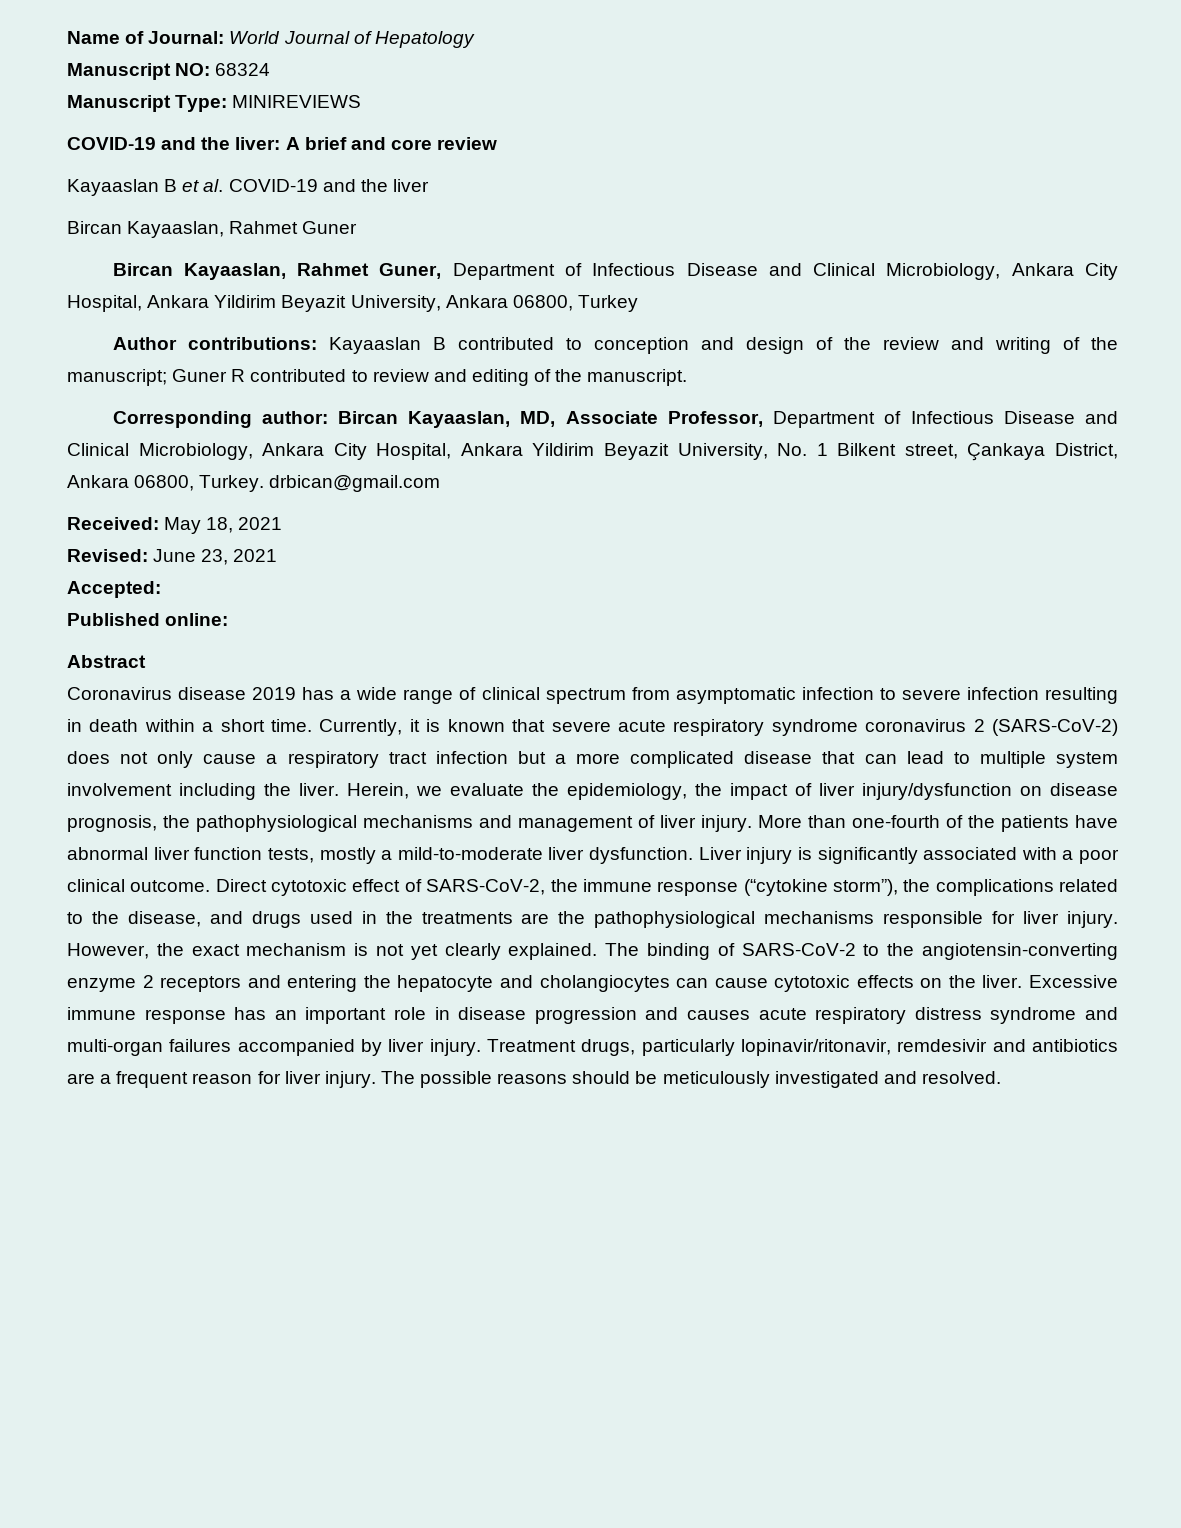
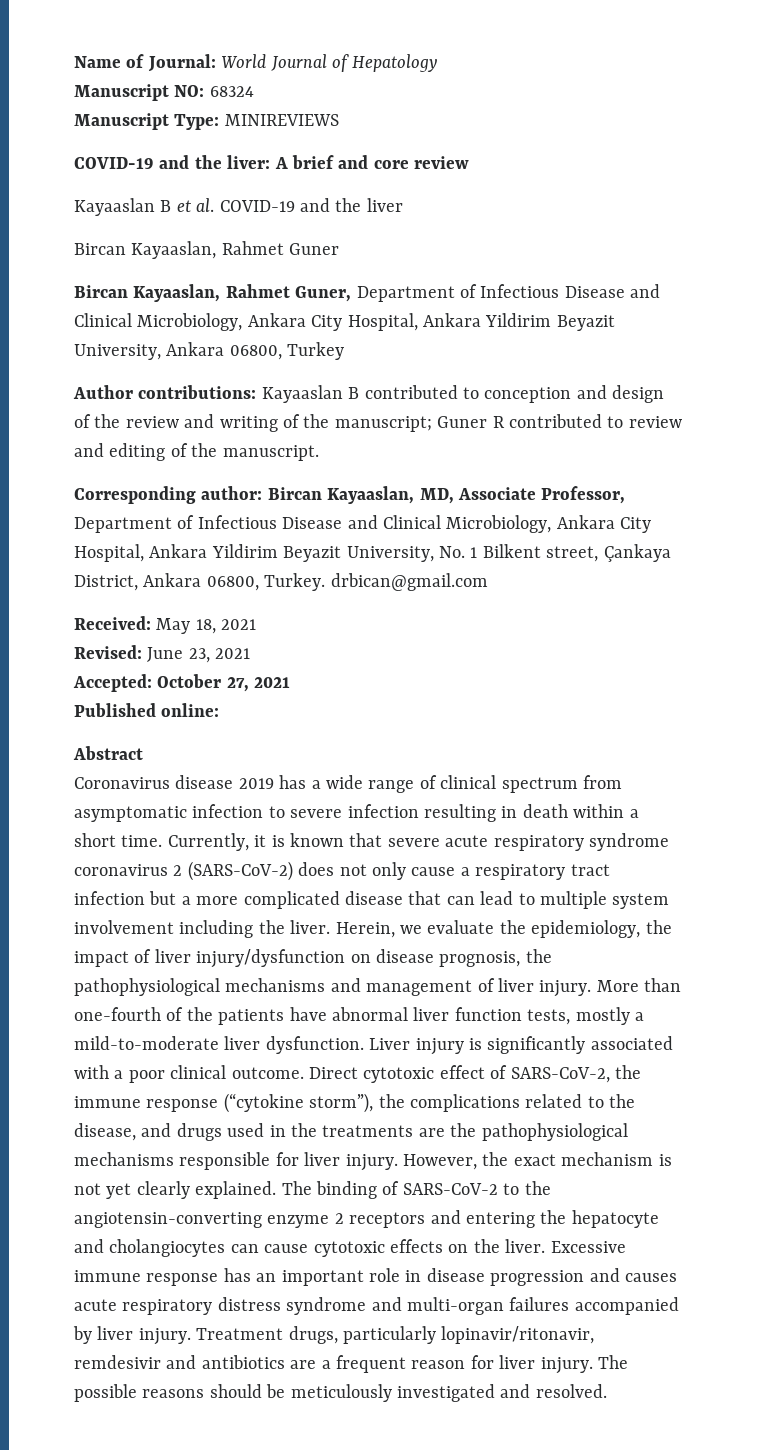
(161, 589) none -> [157,674,291,692] October 27, 2021

